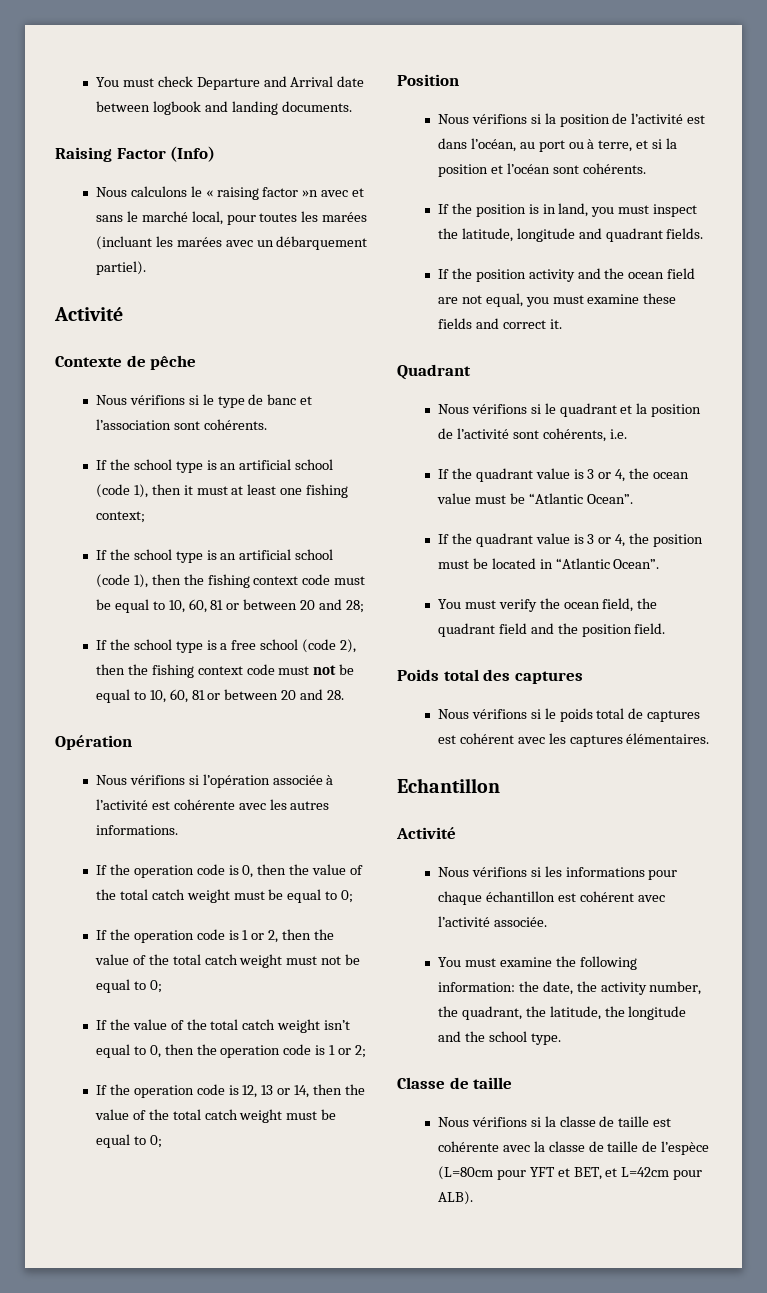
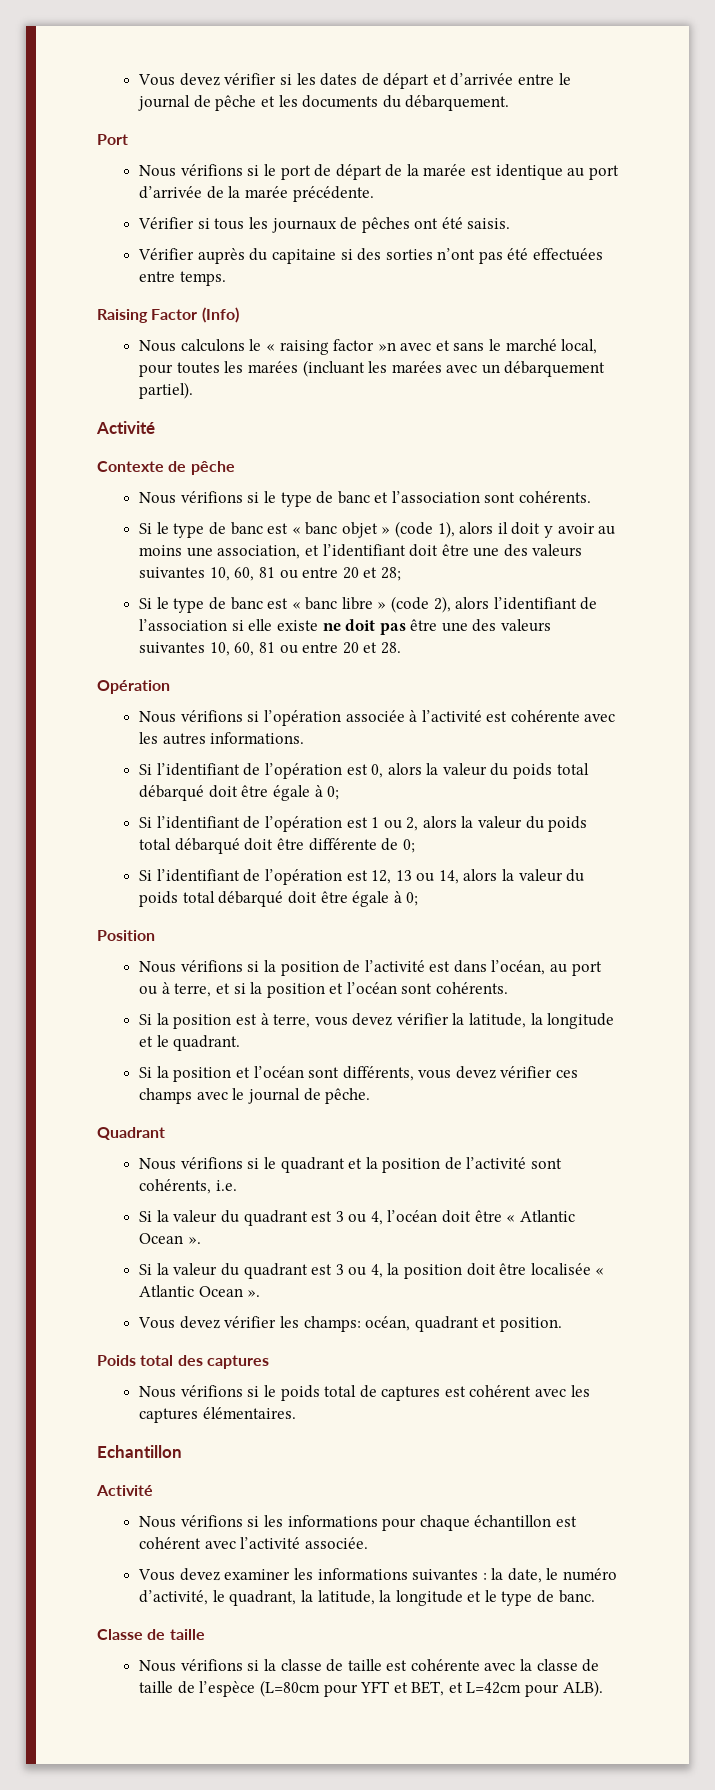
[95,76,365,90] [95,101,352,115] You must check Departure and Arrival date between logbook and landing documents. -> [138,73,571,89] [138,95,510,111] [97,134,128,145] [139,164,619,180] [139,186,374,202] [138,217,511,233] [138,248,604,264] [139,271,226,286] Vous devez vérifier si les dates de départ et d’arrivée entre le journal de pêche et les documents du débarquement. // Port // Nous vérifions si le port de départ de la marée est identique au port d’arrivée de la marée précédente. // Vérifier si tous les journaux de pêches ont été saisis. // Vérifier auprès du capitaine si des sorties n’ont pas été effectuées entre temps.
[95,459,334,473] [95,484,349,498] [95,511,145,523] [95,549,334,563] [95,574,366,588] [95,599,365,613] [95,639,357,653] [95,664,355,678] [95,689,324,703] If the school type is an artificial school (code 1), then it must at least one fishing context; // If the school type is an artificial school (code 1), then the fishing context code must be equal to 10, 60, 81 or between 20 and 28; // If the school type is a free school (code 2), then the fishing context code must not be equal to 10, 60, 81 or between 20 and -> [139,521,616,538] [139,544,583,559] [139,567,401,581] [139,596,598,613] [139,619,552,635] [139,642,378,656] Si le type de banc est « banc objet » (code 1), alors il doit y avoir au moins une association, et l’identifiant doit être une des valeurs suivantes 10, 60, 81 ou entre 20 et 28; // Si le type de banc est « banc libre » (code 2), alors l’identifiant de l’association si elle existe ne doit pas être une des valeurs suivantes 10, 60, 81 ou entre 20 et
[95,864,364,878] [95,889,354,903] [95,929,335,943] [94,954,361,968] [95,979,162,993] [95,1019,351,1033] [95,1044,367,1058] [95,1084,366,1098] [94,1109,337,1123] [95,1134,146,1148] If the operation code is 0, then the value of the total catch weight must be equal to 0; // If the operation code is 1 or 2, then the value of the total catch weight must not be equal to 0; // If the value of the total catch weight isn’t equal to 0, then the operation code is 1 or 2; // If the operation code is 12, 13 or 14, then the value of the total catch weight must be equal to -> [139,763,589,779] [139,785,340,801] [139,816,588,832] [139,838,415,854] [139,869,585,885] [139,891,402,907] Si l’identifiant de l’opération est 0, alors la valeur du poids total débarqué doit être égale à 0; // Si l’identifiant de l’opération est 1 ou 2, alors la valeur du poids total débarqué doit être différente de 0; // Si l’identifiant de l’opération est 12, 13 ou 14, alors la valeur du poids total débarqué doit être égale à
[437,203,698,217] [437,228,704,242] [437,268,696,282] [437,293,677,307] [437,318,562,329] If the position is in land, you must inspect the latitude, longitude and quadrant fields. // If the position activity and the ocean field are not equal, you must examine these fields and correct it. -> [139,1013,615,1029] [139,1035,241,1051] [139,1066,579,1082] [139,1088,371,1104] Si la position est à terre, vous devez vérifier la latitude, la longitude et le quadrant. // Si la position et l’océan sont différents, vous devez vérifier ces champs avec le journal de pêche.
[437,468,690,482] [436,493,633,504] [437,533,704,547] [437,558,660,569] [437,598,658,612] [437,623,666,637] If the quadrant value is 3 or 4, the ocean value must be “Atlantic Ocean”. // If the quadrant value is 3 or 4, the position must be located in “Atlantic Ocean”. // You must verify the ocean field, the quadrant field and the position field. -> [139,1210,575,1226] [139,1233,201,1244] [139,1263,605,1279] [139,1285,261,1297] [138,1316,562,1332] Si la valeur du quadrant est 3 ou 4, l’océan doit être « Atlantic Ocean ». // Si la valeur du quadrant est 3 ou 4, la position doit être localisée « Atlantic Ocean ». // Vous devez vérifier les champs: océan, quadrant et position.
[437,956,637,970] [437,981,702,995] [437,1006,687,1020] [437,1031,561,1045] You must examine the following information: the date, the activity number, the quadrant, the latitude, the longitude and the school type. -> [138,1568,618,1583] [139,1590,595,1606] Vous devez examiner les informations suivantes : la date, le numéro d’activité, le quadrant, la latitude, la longitude et le type de banc.

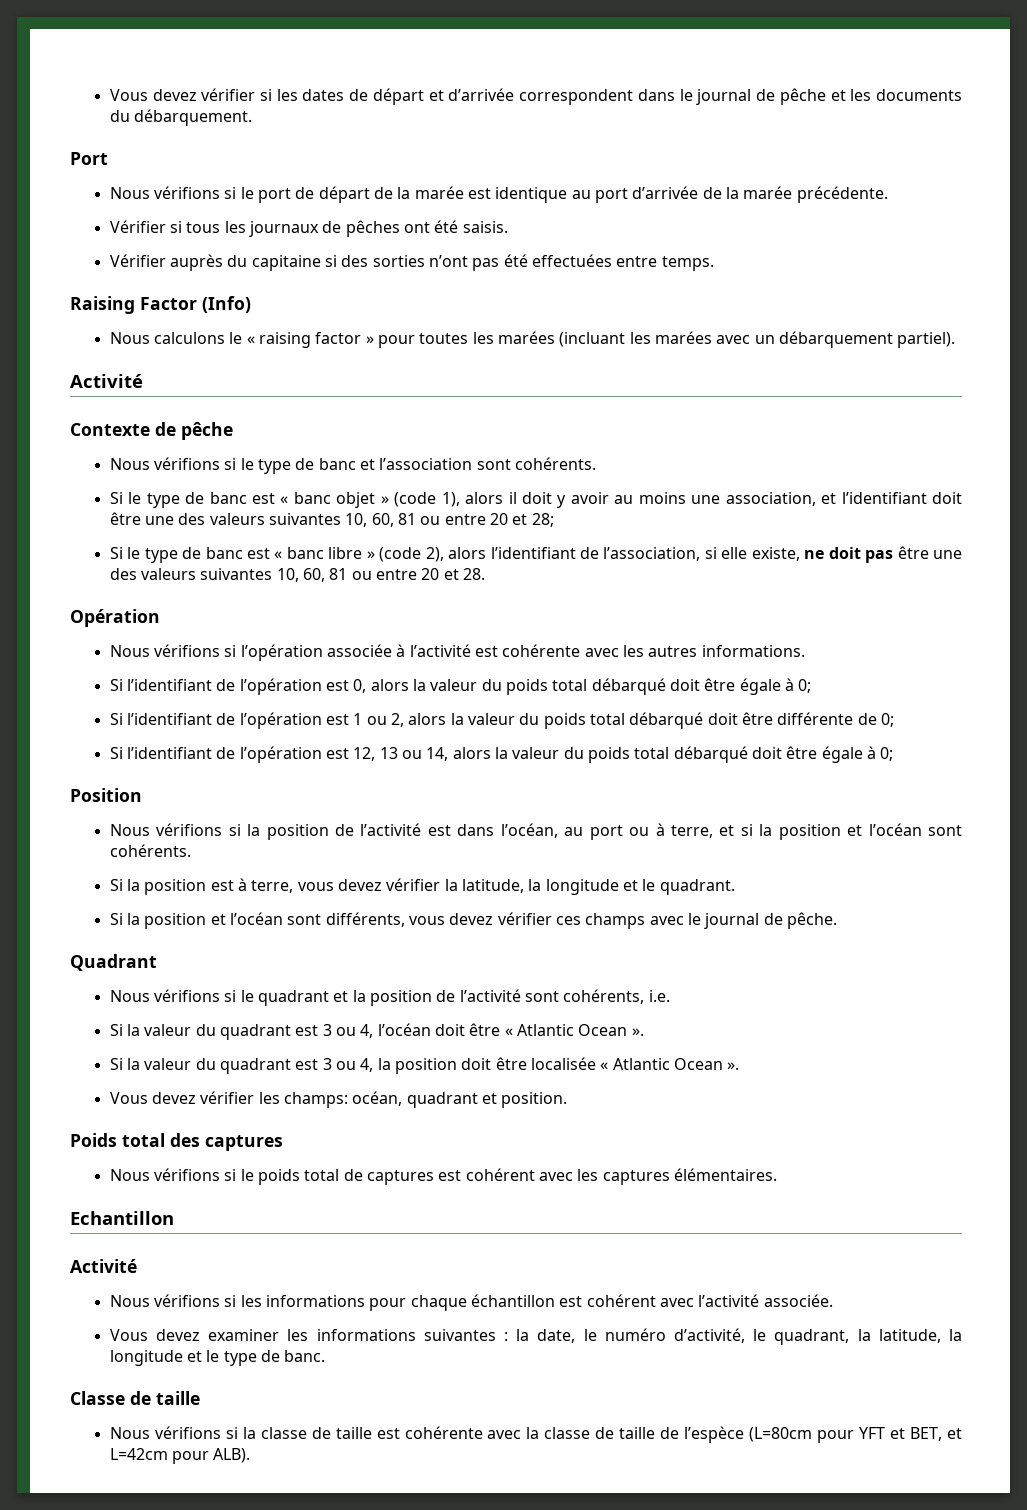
[518,74,555,85] entre -> [519,89,675,105] correspondent dans
[377,339,598,354] »n avec et sans le marché local, -> [365,336,374,344] »
[139,619,228,631] l’association -> [603,547,701,561] l’association,
[276,620,318,631] existe -> [751,547,800,561] existe,

